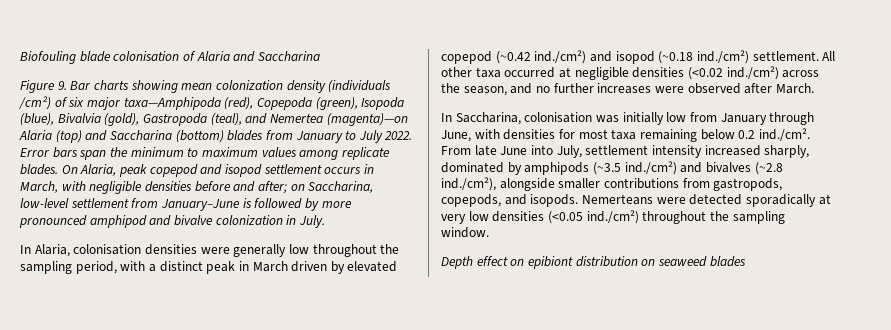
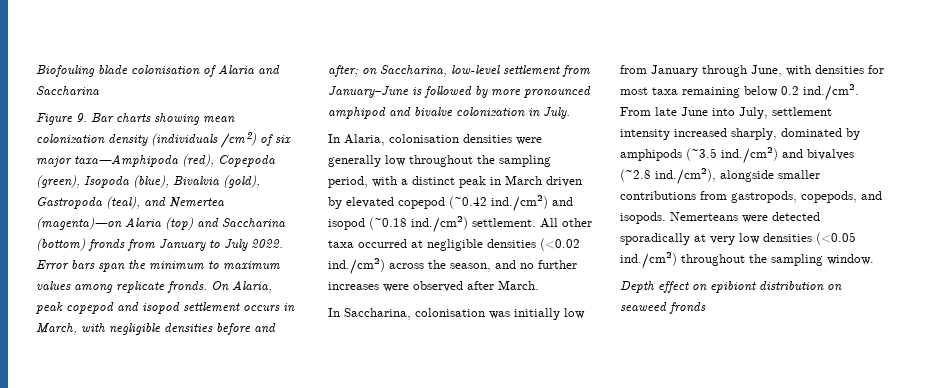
[227,130,264,141] blades -> [88,239,125,251] fronds
[20,164,58,175] blades. -> [167,281,207,293] fronds.
[709,256,746,267] blades -> [669,302,706,314] fronds

